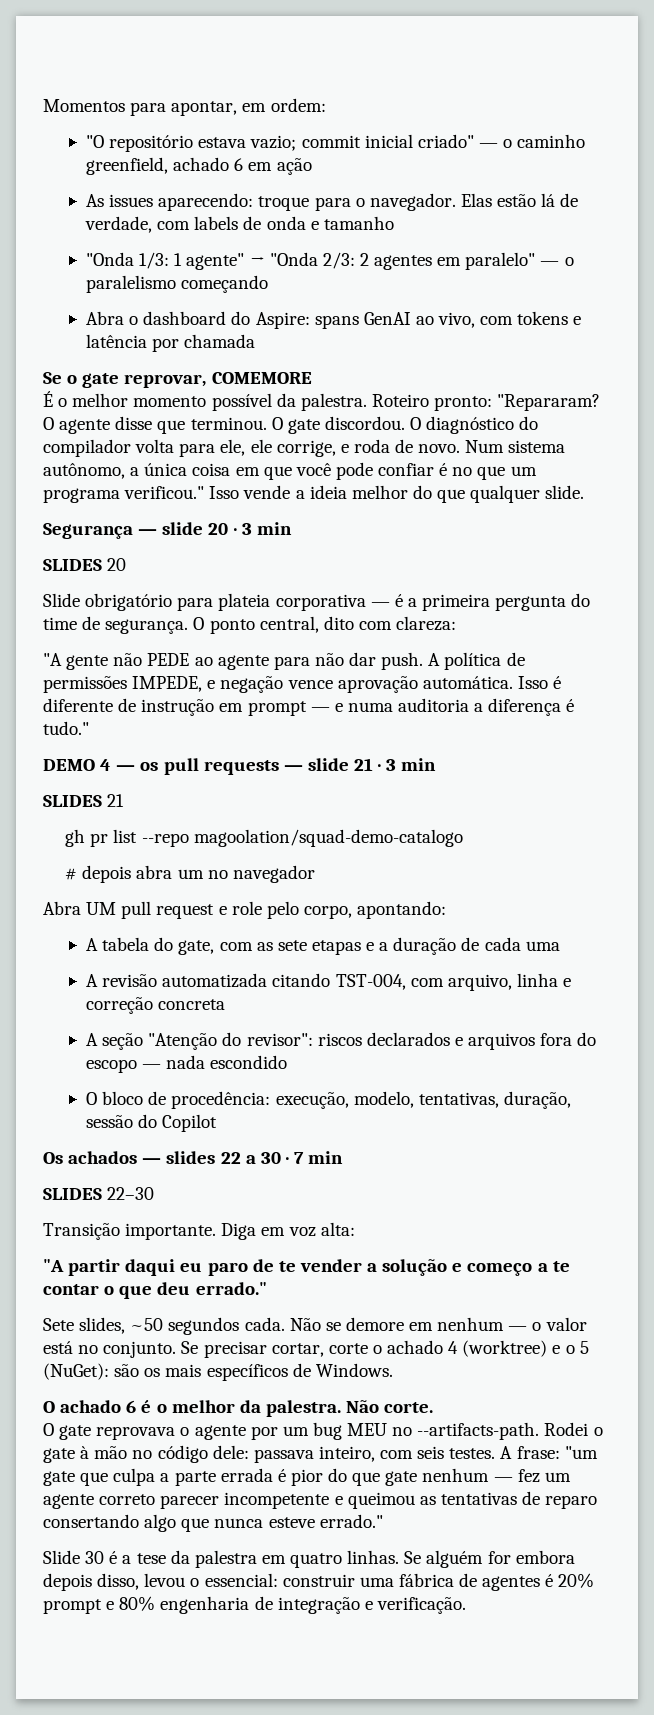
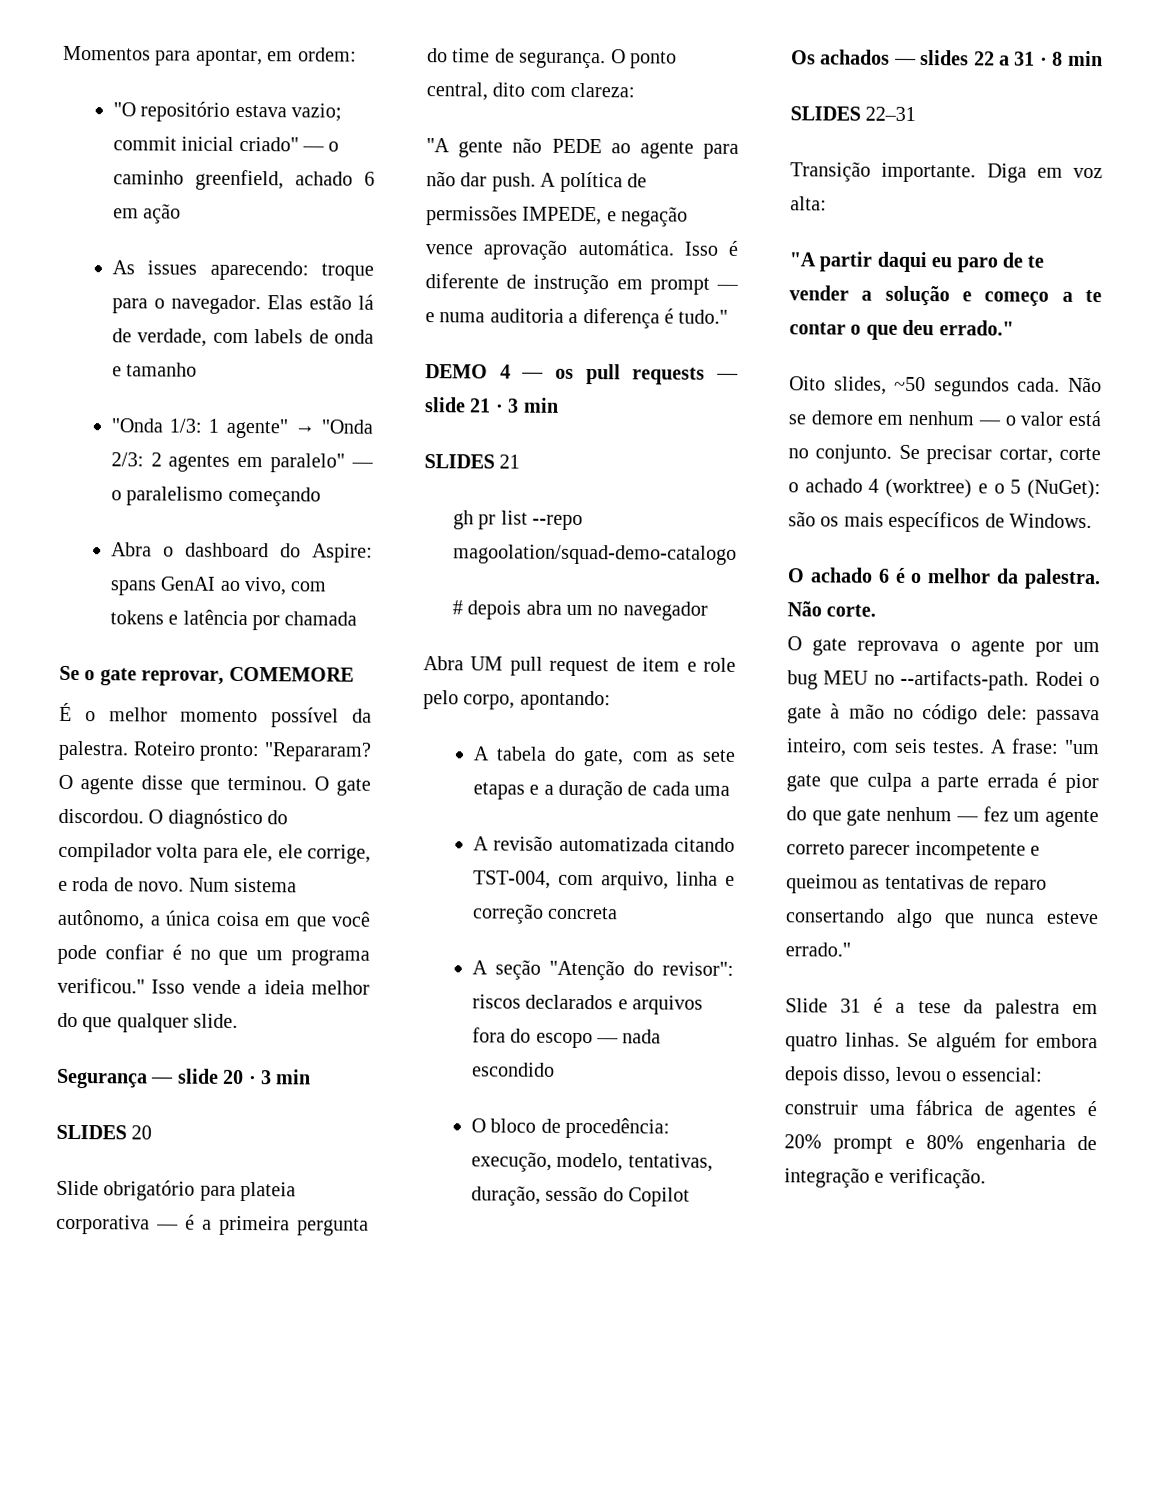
(215, 911) none -> [615,657,681,672] de item
[260,1151,344,1164] [43,1187,155,1200] 30 · 7 min // SLIDES 22–30 -> [1014,50,1103,67] [790,106,917,121] 31 · 8 min // SLIDES 22–31
[43,1318,74,1331] Sete -> [789,376,826,391] Oito
[85,1551,105,1564] 30 -> [840,998,862,1013] 31

